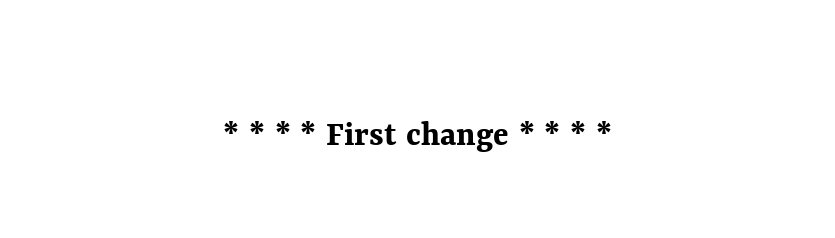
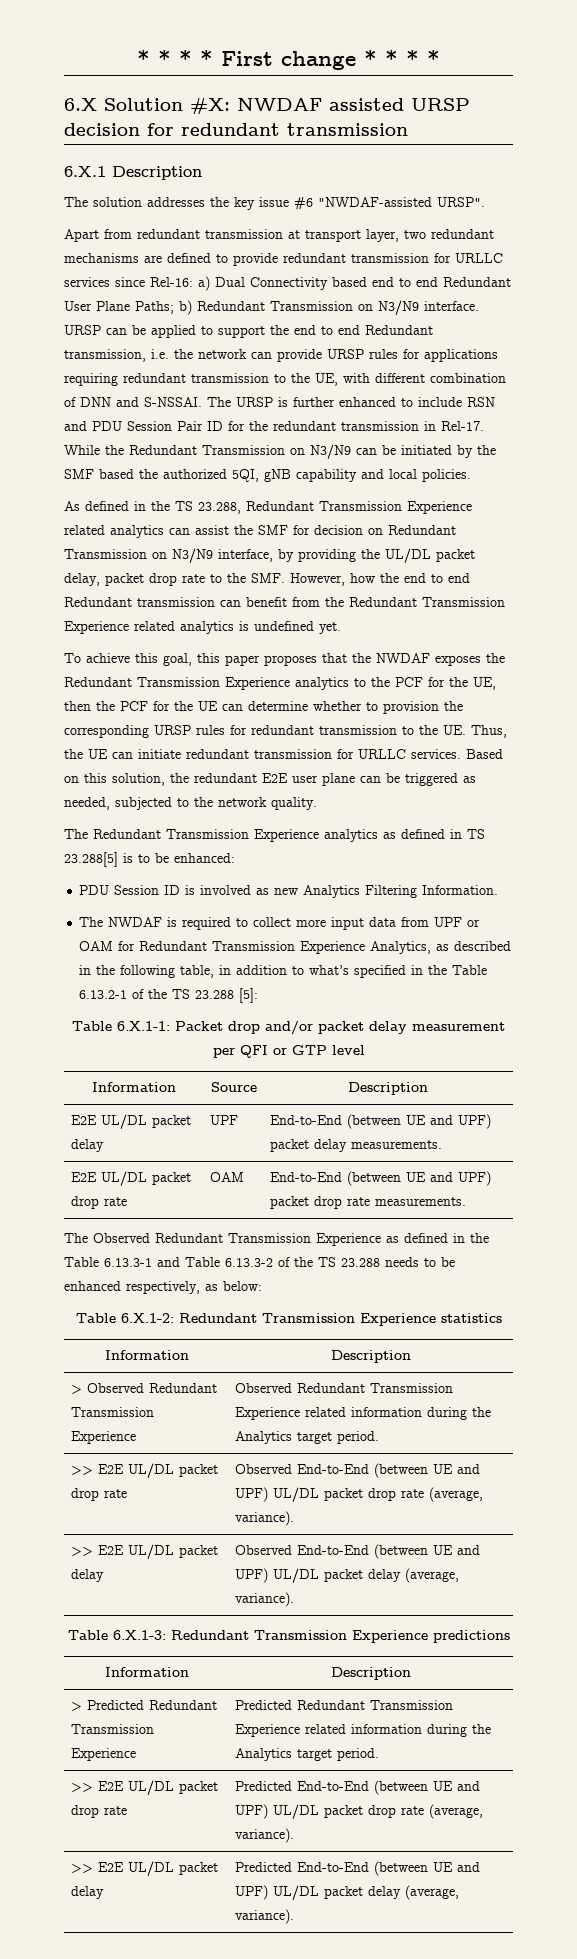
(612, 133) none -> [64,97,470,114] [64,123,408,136] [64,166,202,180] [64,197,485,210] [64,229,494,242] [64,253,503,266] [64,276,511,291] [64,300,479,315] [64,325,433,338] [64,349,498,362] [64,373,506,386] [64,397,495,407] [64,421,484,431] [64,444,496,459] [64,469,471,482] [64,501,472,514] [64,525,456,538] [64,548,475,563] [64,573,470,586] [64,597,505,607] [64,621,341,634] [64,653,505,666] [64,677,496,690] [64,701,463,714] [64,725,507,738] [64,749,503,759] [64,773,476,786] [64,797,317,810] [64,829,485,842] [64,852,235,867] [79,885,499,898] [79,917,481,930] [79,941,512,954] [79,965,488,978] [79,988,259,1003] [72,1021,505,1035] [212,1045,365,1058] [92,1082,176,1092] [210,1082,257,1092] [348,1082,428,1095] [70,1114,191,1129] [70,1139,104,1152] [209,1115,238,1125] [269,1114,491,1129] [269,1139,442,1152] [70,1171,191,1186] [70,1196,127,1209] [209,1172,244,1182] [269,1171,491,1186] [269,1196,466,1209] [64,1233,489,1246] [64,1257,455,1267] [64,1281,262,1294] [75,1313,502,1326] [104,1350,189,1360] [330,1350,411,1363] [70,1383,217,1394] [70,1407,154,1417] [70,1431,136,1444] [234,1383,453,1393] [234,1407,491,1420] [234,1431,379,1444] [70,1463,218,1478] [70,1488,127,1501] [234,1463,480,1478] [234,1487,483,1502] [234,1511,294,1526] [70,1544,218,1559] [70,1569,104,1582] [234,1544,480,1559] [234,1568,459,1583] [234,1592,294,1607] [67,1630,510,1643] [104,1667,189,1677] [330,1667,411,1680] [70,1700,217,1711] [70,1724,154,1734] [70,1748,136,1761] [234,1700,453,1710] [234,1724,491,1737] [234,1748,379,1761] [70,1780,218,1795] [70,1805,127,1818] [234,1780,480,1795] [234,1804,483,1819] [234,1828,294,1843] [70,1861,218,1876] [70,1886,104,1899] [234,1861,480,1876] [234,1885,459,1900] [234,1909,294,1924] // 6.X Solution #X: NWDAF assisted URSP decision for redundant transmission // 6.X.1 Description // The solution addresses the key issue #6 "NWDAF-assisted URSP". // Apart from redundant transmission at transport layer, two redundant mechanisms are defined to provide redundant transmission for URLLC services since Rel-16: a) Dual Connectivity based end to end Redundant User Plane Paths; b) Redundant Transmission on N3/N9 interface. URSP can be applied to support the end to end Redundant transmission, i.e. the network can provide URSP rules for applications requiring redundant transmission to the UE, with different combination of DNN and S-NSSAI. The URSP is further enhanced to include RSN and PDU Session Pair ID for the redundant transmission in Rel-17. While the Redundant Transmission on N3/N9 can be initiated by the SMF based the authorized 5QI, gNB capability and local policies. // As defined in the TS 23.288, Redundant Transmission Experience related analytics can assist the SMF for decision on Redundant Transmission on N3/N9 interface, by providing the UL/DL packet delay, packet drop rate to the SMF. However, how the end to end Redundant transmission can benefit from the Redundant Transmission Experience related analytics is undefined yet. // To achieve this goal, this paper proposes that the NWDAF exposes the Redundant Transmission Experience analytics to the PCF for the UE, then the PCF for the UE can determine whether to provision the corresponding URSP rules for redundant transmission to the UE. Thus, the UE can initiate redundant transmission for URLLC services. Based on this solution, the redundant E2E user plane can be triggered as needed, subjected to the network quality. // The Redundant Transmission Experience analytics as defined in TS 23.288[5] is to be enhanced: // PDU Session ID is involved as new Analytics Filtering Information. // The NWDAF is required to collect more input data from UPF or OAM for Redundant Transmission Experience Analytics, as described in the following table, in addition to what’s specified in the Table 6.13.2-1 of the TS 23.288 [5]: // Table 6.X.1-1: Packet drop and/or packet delay measurement per QFI or GTP level // Information | Source | Description // E2E UL/DL packet delay | UPF | End-to-End (between UE and UPF) packet delay measurements. // E2E UL/DL packet drop rate | OAM | End-to-End (between UE and UPF) packet drop rate measurements. // The Observed Redundant Transmission Experience as defined in the Table 6.13.3-1 and Table 6.13.3-2 of the TS 23.288 needs to be enhanced respectively, as below: // Table 6.X.1-2: Redundant Transmission Experience statistics // Information | Description // > Observed Redundant Transmission Experience | Observed Redundant Transmission Experience related information during the Analytics target period. // >> E2E UL/DL packet drop rate | Observed End-to-End (between UE and UPF) UL/DL packet drop rate (average, variance). // >> E2E UL/DL packet delay | Observed End-to-End (between UE and UPF) UL/DL packet delay (average, variance). // Table 6.X.1-3: Redundant Transmission Experience predictions // Information | Description // > Predicted Redundant Transmission Experience | Predicted Redundant Transmission Experience related information during the Analytics target period. // >> E2E UL/DL packet drop rate | Predicted End-to-End (between UE and UPF) UL/DL packet drop rate (average, variance). // >> E2E UL/DL packet delay | Predicted End-to-End (between UE and UPF) UL/DL packet delay (average, variance).

